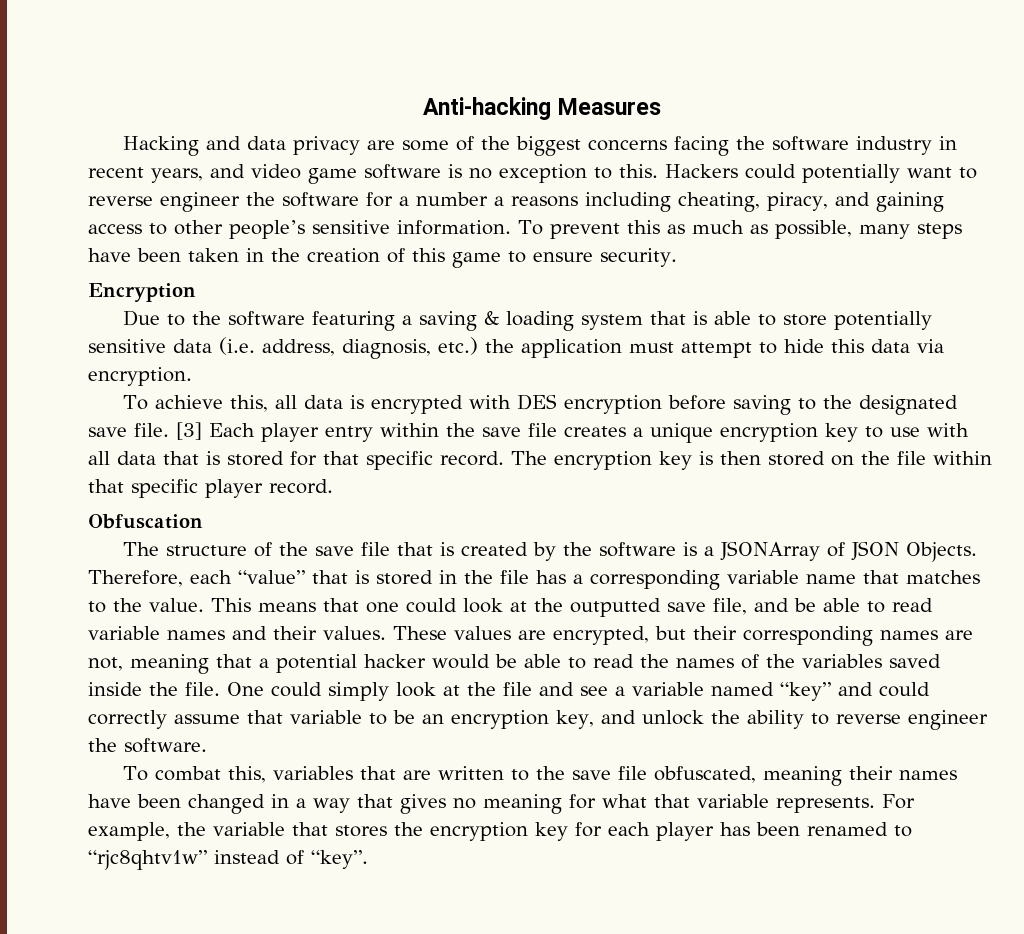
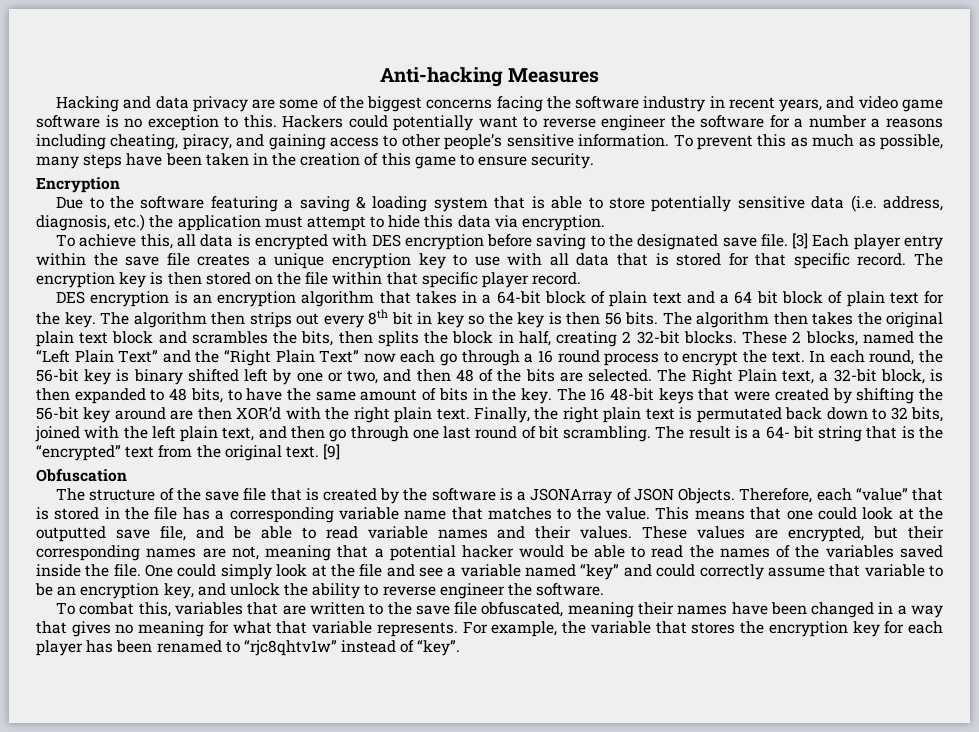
(333, 486) none -> [56,291,945,307] [36,309,943,328] [36,331,943,347] [36,350,943,366] [36,369,944,385] [36,388,944,404] [36,407,944,423] [35,426,943,442] [36,444,341,461] // DES encryption is an encryption algorithm that takes in a 64-bit block of plain text and a 64 bit block of plain text for the key. The algorithm then strips out every 8th bit in key so the key is then 56 bits. The algorithm then takes the original plain text block and scrambles the bits, then splits the block in half, creating 2 32-bit blocks. These 2 blocks, named the “Left Plain Text” and the “Right Plain Text” now each go through a 16 round process to encrypt the text. In each round, the 56-bit key is binary shifted left by one or two, and then 48 of the bits are selected. The Right Plain text, a 32-bit block, is then expanded to 48 bits, to have the same amount of bits in the key. The 16 48-bit keys that were created by shifting the 56-bit key around are then XOR’d with the right plain text. Finally, the right plain text is permutated back down to 32 bits, joined with the left plain text, and then go through one last round of bit scrambling. The result is a 64- bit string that is the “encrypted” text from the original text. [9]

